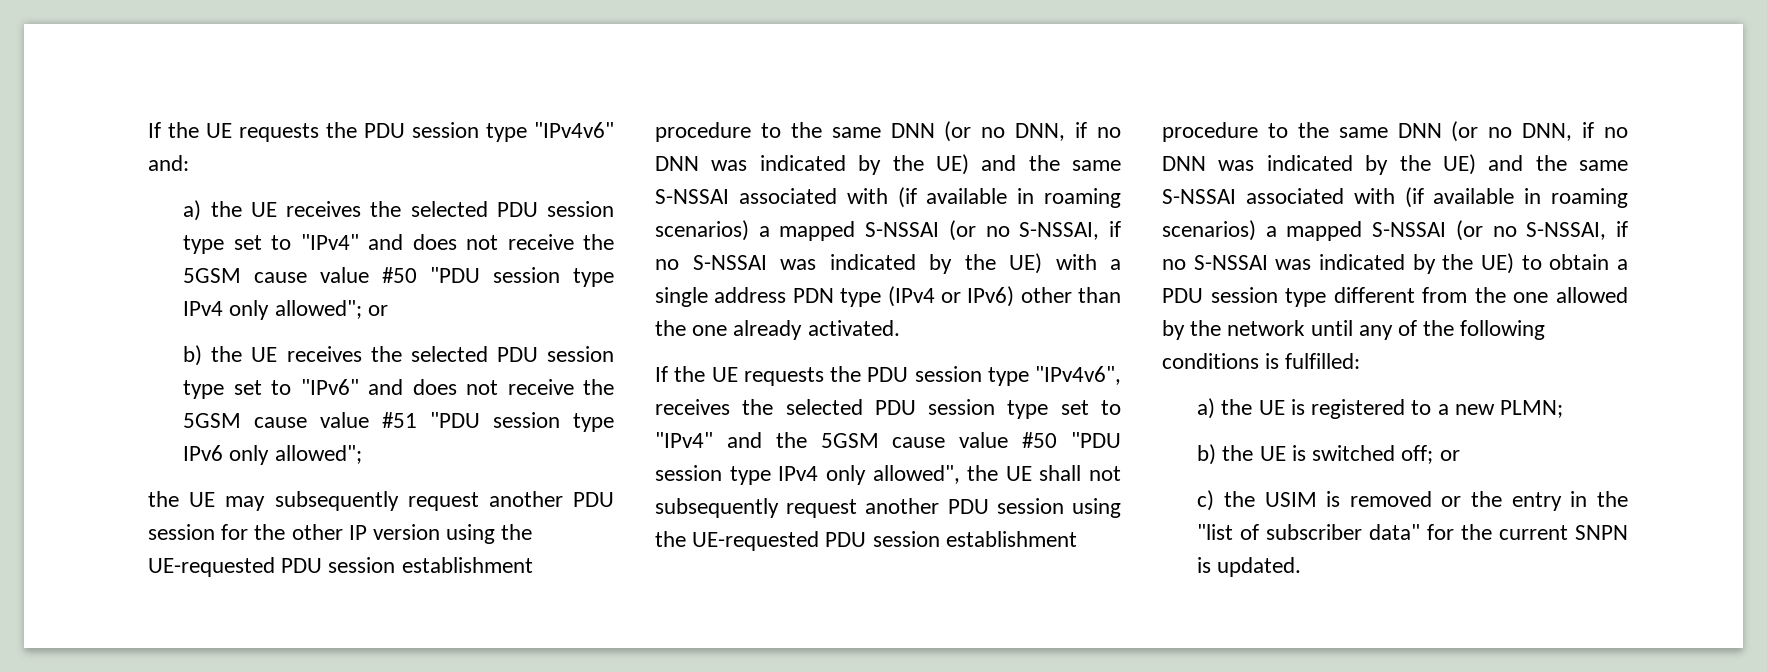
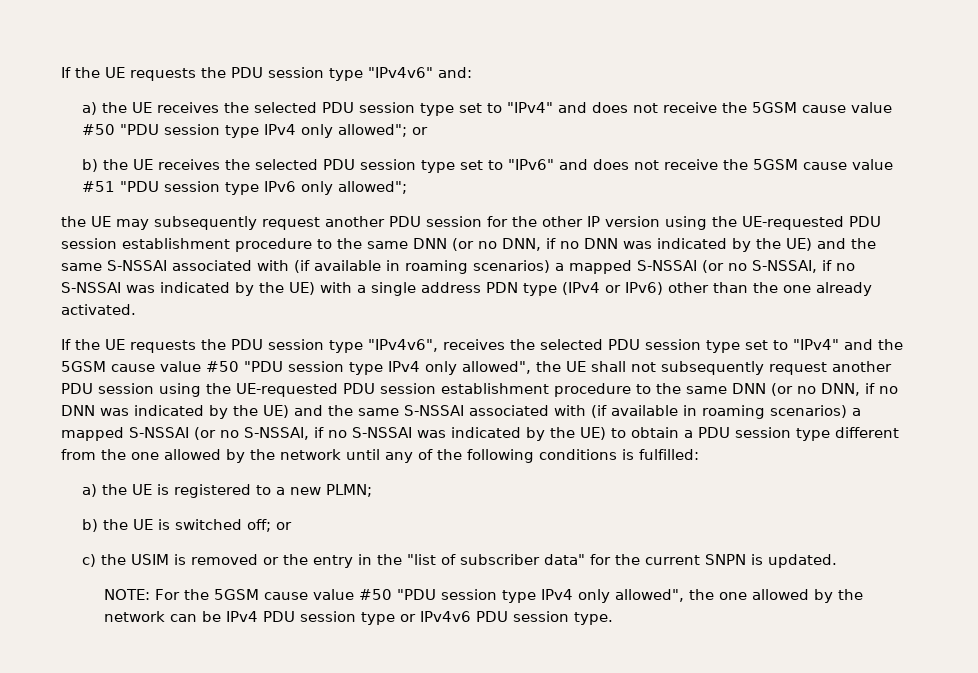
(1302, 567) none -> [103,589,863,603] [103,611,613,625] // NOTE: For the 5GSM cause value #50 "PDU session type IPv4 only allowed", the one allowed by the network can be IPv4 PDU session type or IPv4v6 PDU session type.

